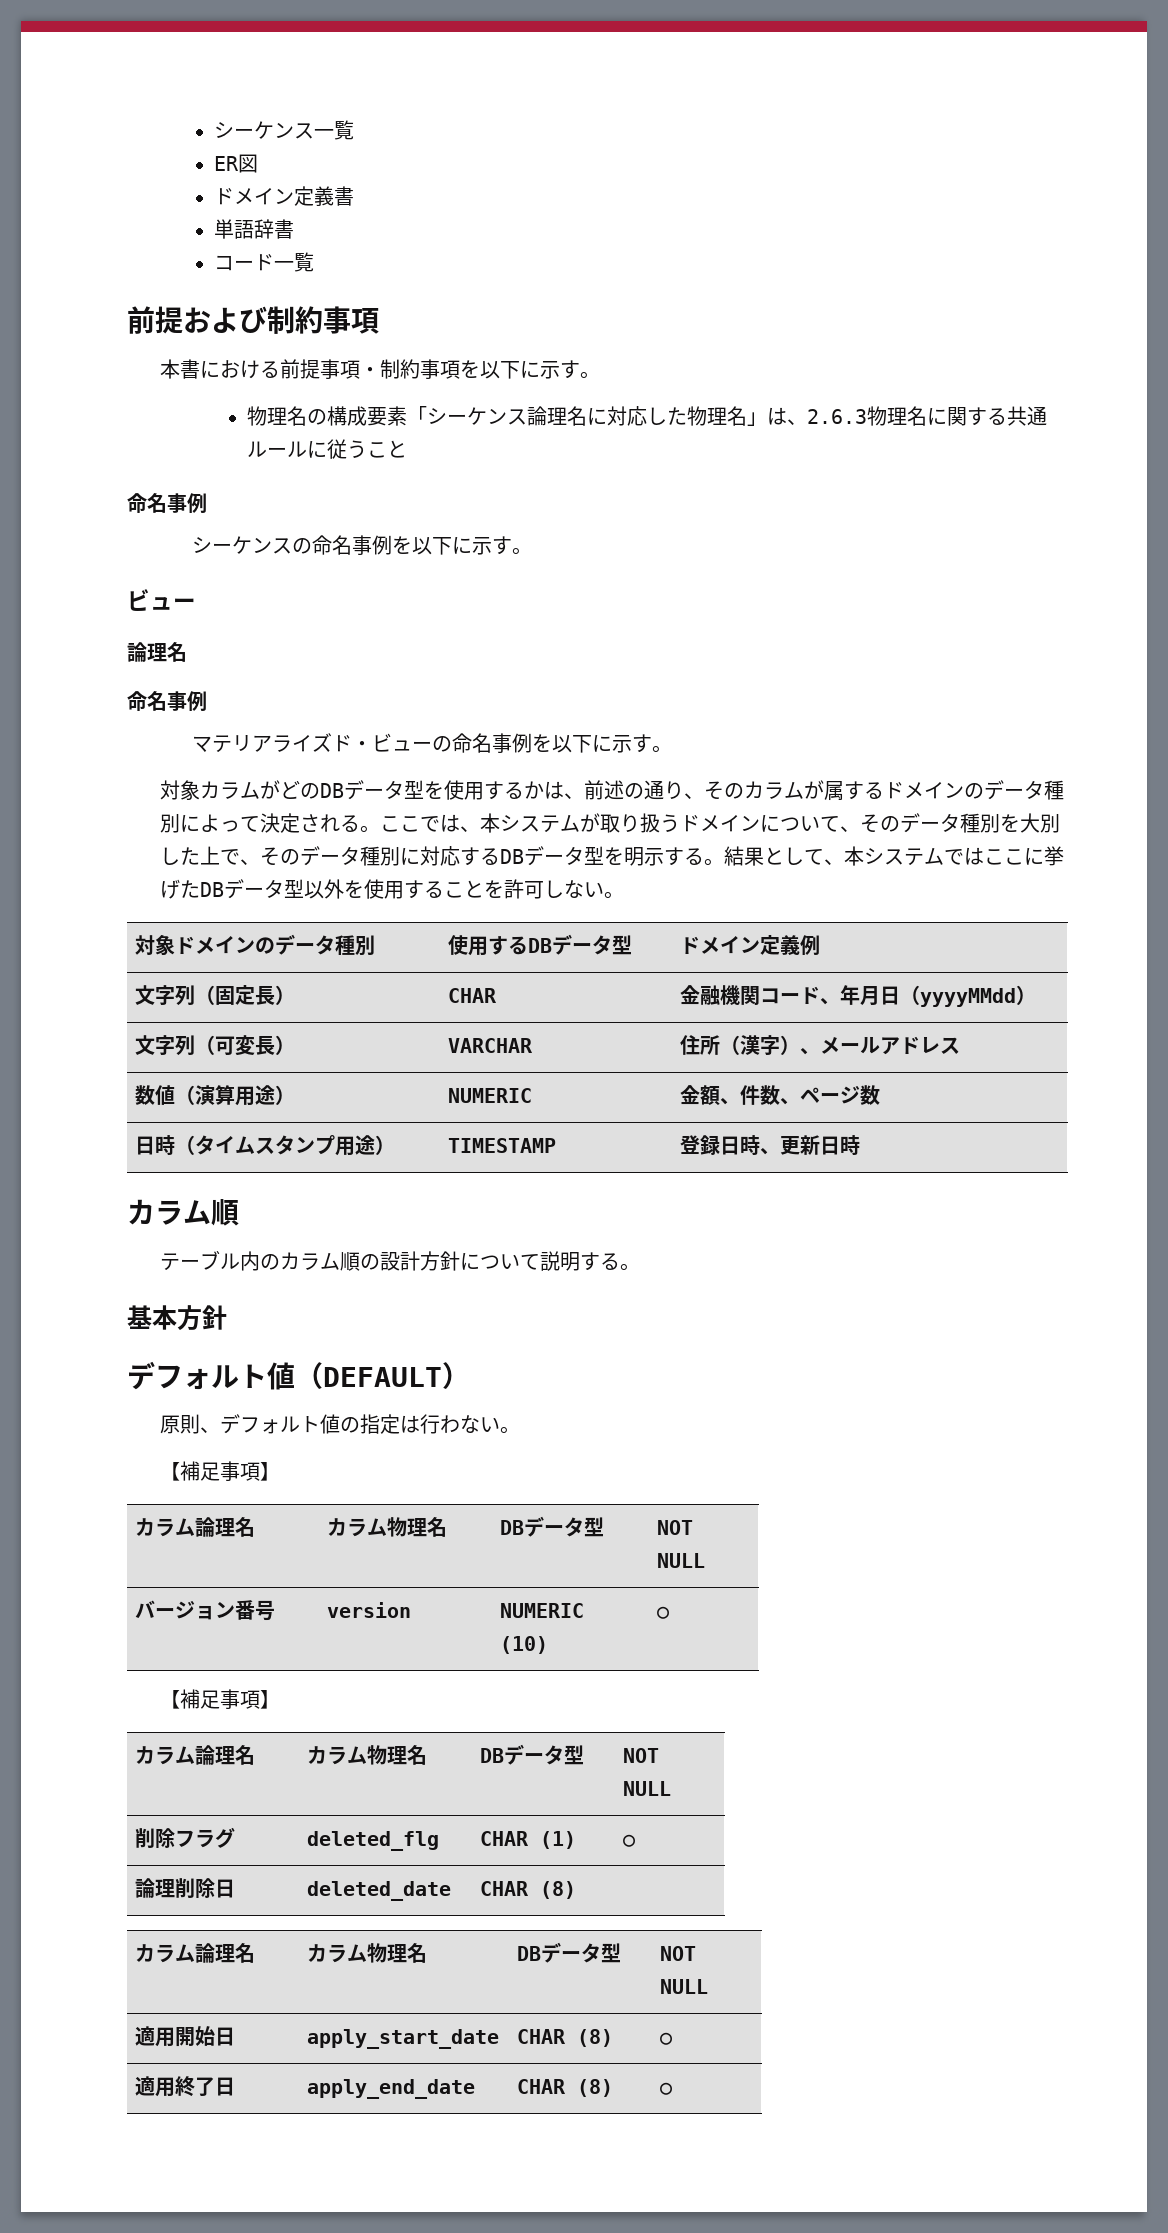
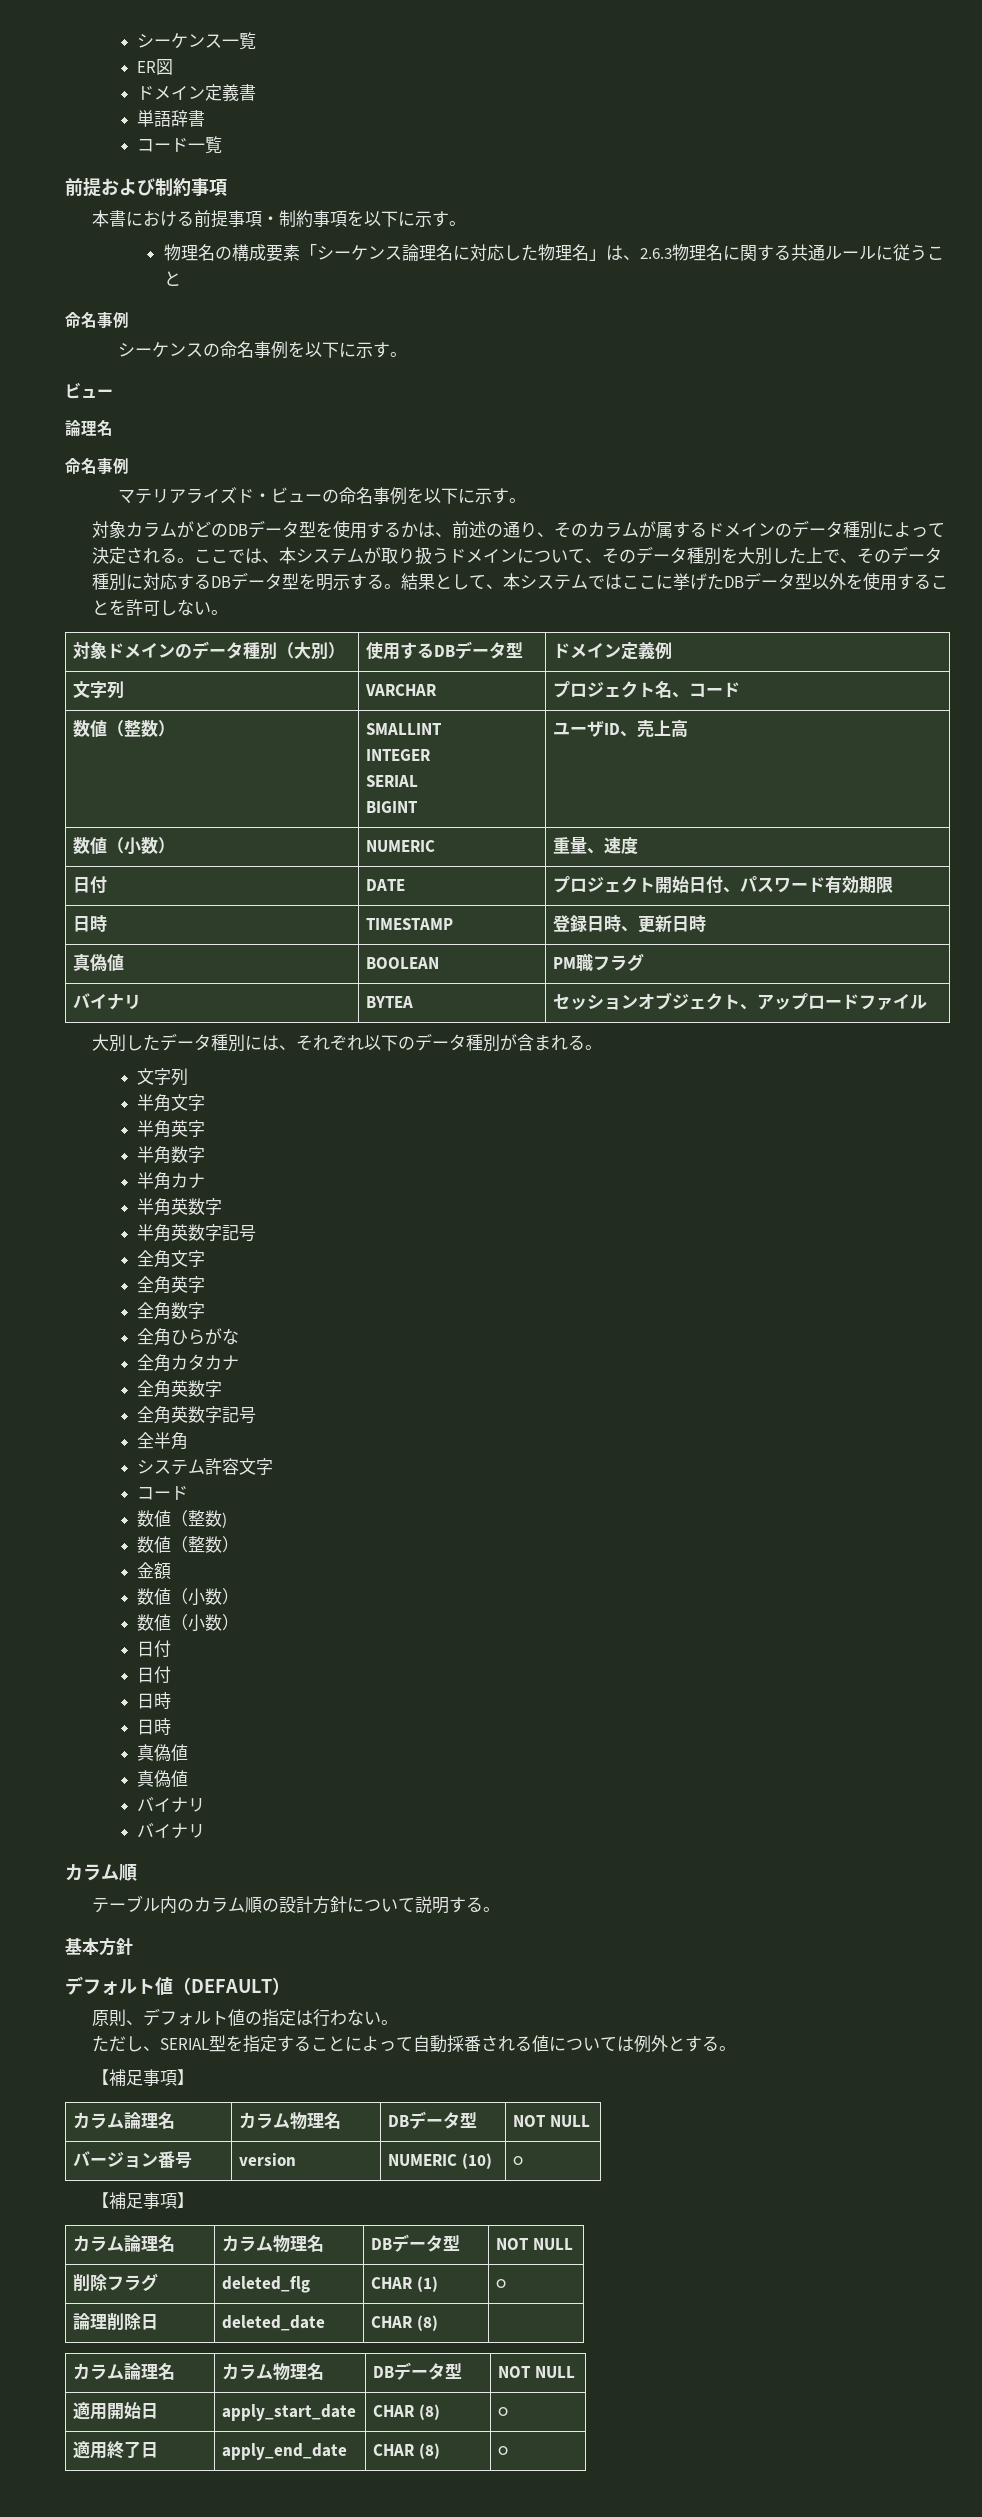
(376, 945) none -> [277,642,346,660] （大別）
[195,985,296,1005] [448,988,498,1003] [680,985,1037,1007] [135,1035,296,1056] [448,1038,534,1053] [680,1035,961,1055] [135,1085,296,1106] [448,1088,533,1103] [680,1085,881,1105] [135,1135,396,1156] （固定長） | CHAR | 金融機関コード、年月日（yyyyMMdd） // 文字列（可変長） | VARCHAR | 住所（漢字）、メールアドレス // 数値（演算用途） | NUMERIC | 金額、件数、ページ数 // 日時（タイムスタンプ用途） -> [365,684,438,696] [553,681,741,698] [73,720,176,737] [366,723,443,735] [366,749,432,761] [366,775,419,787] [366,801,419,813] [553,719,689,738] [73,837,176,855] [366,840,436,852] [553,837,639,855] [73,876,108,894] [366,879,406,891] [553,876,894,894] [73,915,108,932] | VARCHAR | プロジェクト名、コード // 数値（整数） | SMALLINT // INTEGER // SERIAL // BIGINT | ユーザID、売上高 // 数値（小数） | NUMERIC | 重量、速度 // 日付 | DATE | プロジェクト開始日付、パスワード有効期限 // 日時
(861, 1145) none -> [73,954,125,972] [366,957,440,969] [553,953,645,971] [73,993,142,1010] [366,996,414,1008] [553,992,928,1011] [91,1033,602,1052] [137,1068,189,1086] [137,1094,206,1112] [137,1120,206,1138] [137,1146,206,1164] [137,1172,206,1190] [137,1198,223,1216] [137,1224,257,1242] [137,1250,206,1268] [137,1276,206,1294] [137,1302,206,1320] [137,1328,240,1346] [137,1354,240,1372] [137,1380,223,1398] [137,1406,257,1424] [137,1432,189,1450] [137,1458,274,1475] [137,1486,189,1500] [137,1510,228,1528] [137,1536,240,1553] [137,1562,172,1579] [137,1588,240,1606] [137,1614,240,1632] [137,1640,172,1658] [137,1666,172,1684] [137,1692,172,1709] [137,1718,172,1735] [137,1744,189,1762] [137,1770,189,1788] [137,1797,206,1813] [137,1823,206,1839] // 真偽値 | BOOLEAN | PM職フラグ // バイナリ | BYTEA | セッションオブジェクト、アップロードファイル // 大別したデータ種別には、それぞれ以下のデータ種別が含まれる。 // 文字列 // 半角文字 // 半角英字 // 半角数字 // 半角カナ // 半角英数字 // 半角英数字記号 // 全角文字 // 全角英字 // 全角数字 // 全角ひらがな // 全角カタカナ // 全角英数字 // 全角英数字記号 // 全半角 // システム許容文字 // コード // 数値（整数) // 数値（整数） // 金額 // 数値（小数） // 数値（小数） // 日付 // 日付 // 日時 // 日時 // 真偽値 // 真偽値 // バイナリ // バイナリ
(520, 1430) none -> [91,2035,736,2053] // ただし、SERIAL型を指定することによって自動採番される値については例外とする。

